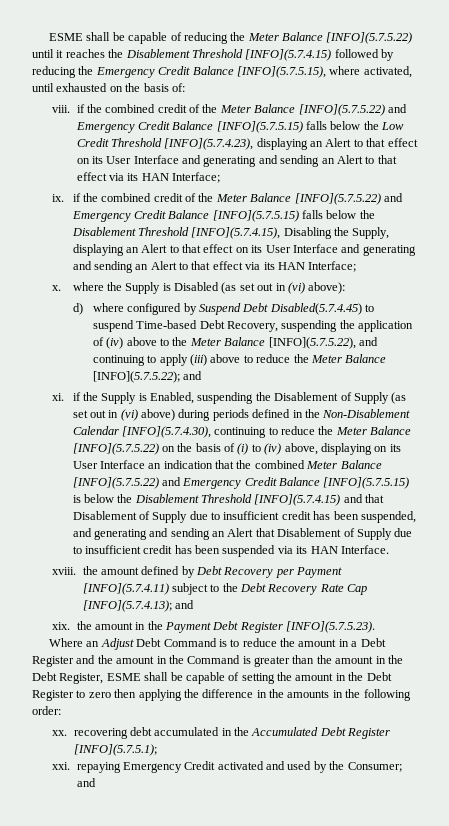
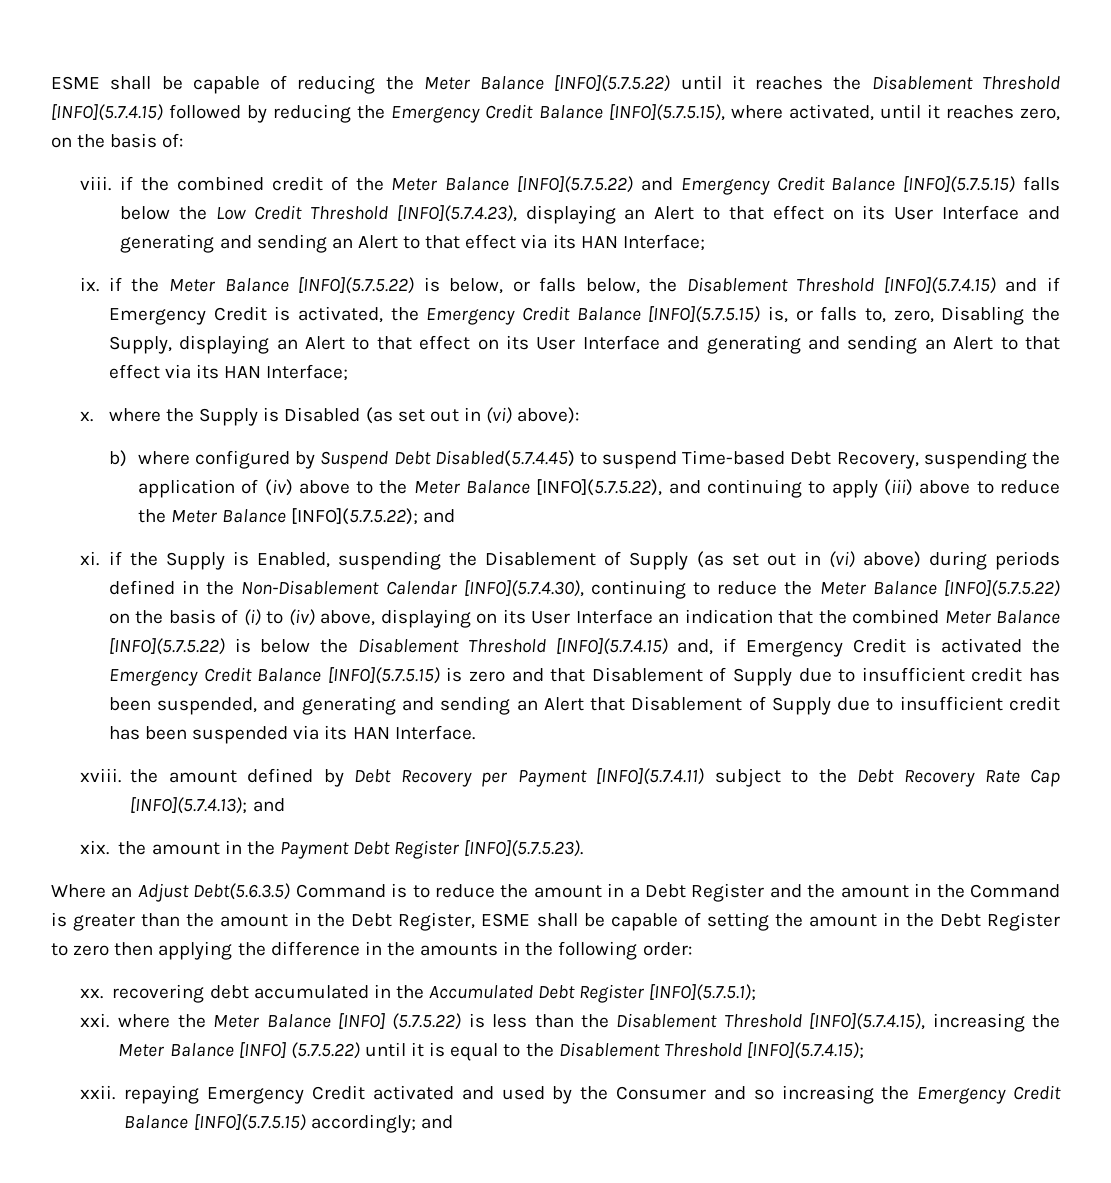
[56,83,108,92] exhausted -> [926,104,1060,121] it reaches zero,
[101,193,403,205] [71,210,375,222] [71,227,281,239] combined credit of the Meter Balance [INFO](5.7.5.22) and Emergency Credit Balance [INFO](5.7.5.15) falls below the Disablement Threshold [INFO](5.7.4.15), -> [168,277,1061,294] [108,306,934,325] Meter Balance [INFO](5.7.5.22) is below, or falls below, the Disablement Threshold [INFO](5.7.4.15) and if Emergency Credit is activated, the Emergency Credit Balance [INFO](5.7.5.15) is, or falls to, zero,
[72,303,83,315] d) -> [108,450,127,467] b)
[161,477,410,489] and Emergency Credit Balance [INFO](5.7.5.15) -> (225, 646) none
(341, 500) none -> [677,638,1060,657] [108,667,505,686] and, if Emergency Credit is activated the Emergency Credit Balance [INFO](5.7.5.15) is zero
[136,638,162,647] Debt -> [193,883,291,900] Debt(5.6.3.5)
(71, 766) none -> [118,1013,1060,1032] [118,1042,865,1061] [79,1085,115,1100] where the Meter Balance [INFO] (5.7.5.22) is less than the Disablement Threshold [INFO](5.7.4.15), increasing the Meter Balance [INFO] (5.7.5.22) until it is equal to the Disablement Threshold [INFO](5.7.4.15); // xxii.
[347,762,402,772] Consumer; -> [616,1085,1062,1104] [124,1114,416,1133] Consumer and so increasing the Emergency Credit Balance [INFO](5.7.5.15) accordingly;

